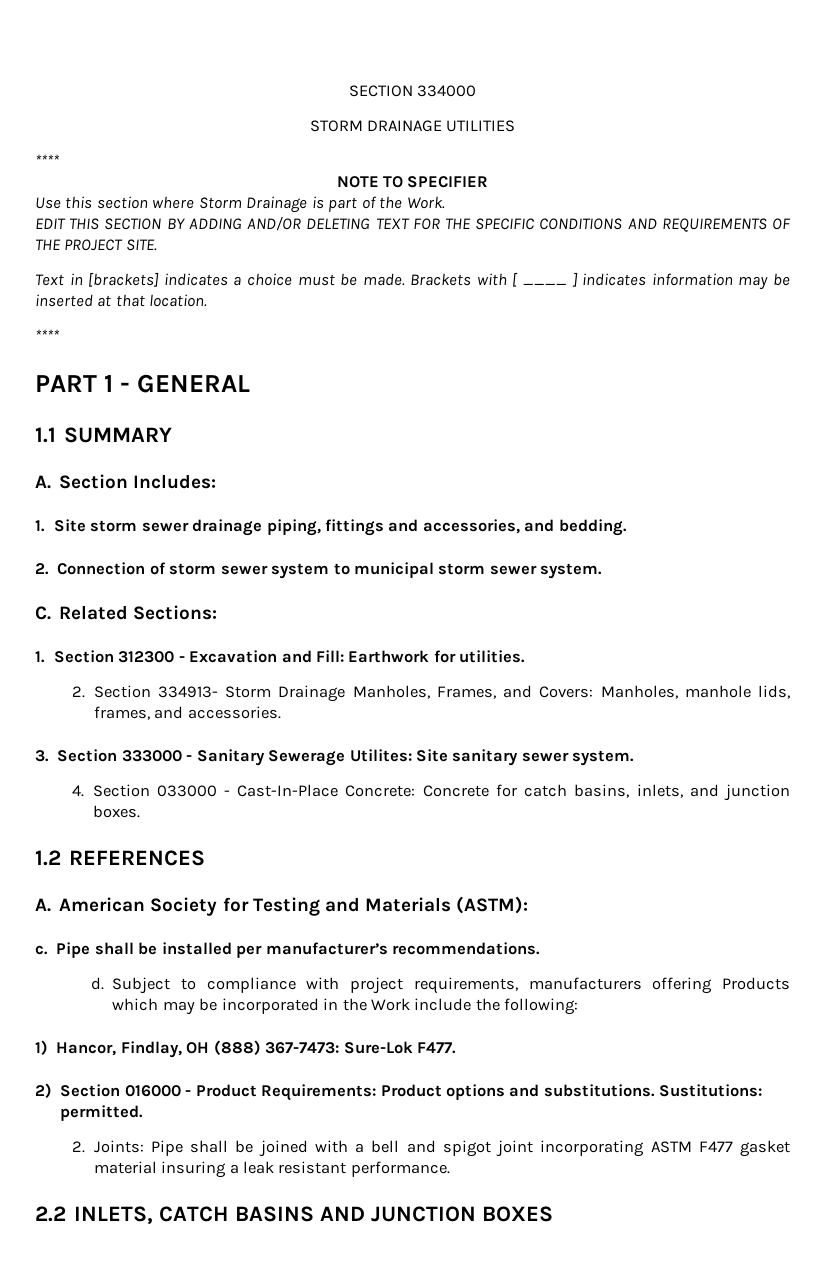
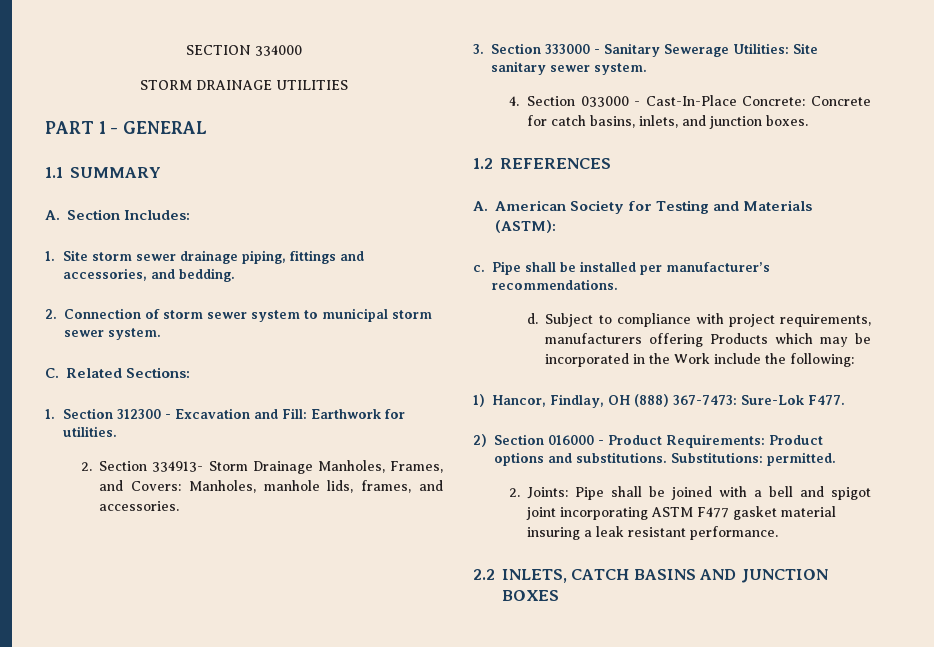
[35,154,60,166] [336,176,489,188] [35,196,445,213] [35,216,791,232] [35,239,157,251] [35,272,790,290] [35,294,208,307] [35,329,60,341] // **** // NOTE TO SPECIFIER // Use this section where Storm Drainage is part of the Work. // EDIT THIS SECTION BY ADDING AND/OR DELETING TEXT FOR THE SPECIFIC CONDITIONS AND REQUIREMENTS OF THE PROJECT SITE. // Text in [brackets] indicates a choice must be made. Brackets with [ ____ ] indicates information may be inserted at that location. // **** -> (348, 85) none
[349,749,412,762] Utilites: -> [733,43,790,54] Utilities:
[659,1084,763,1097] Sustitutions: -> [671,452,763,463] Substitutions:

